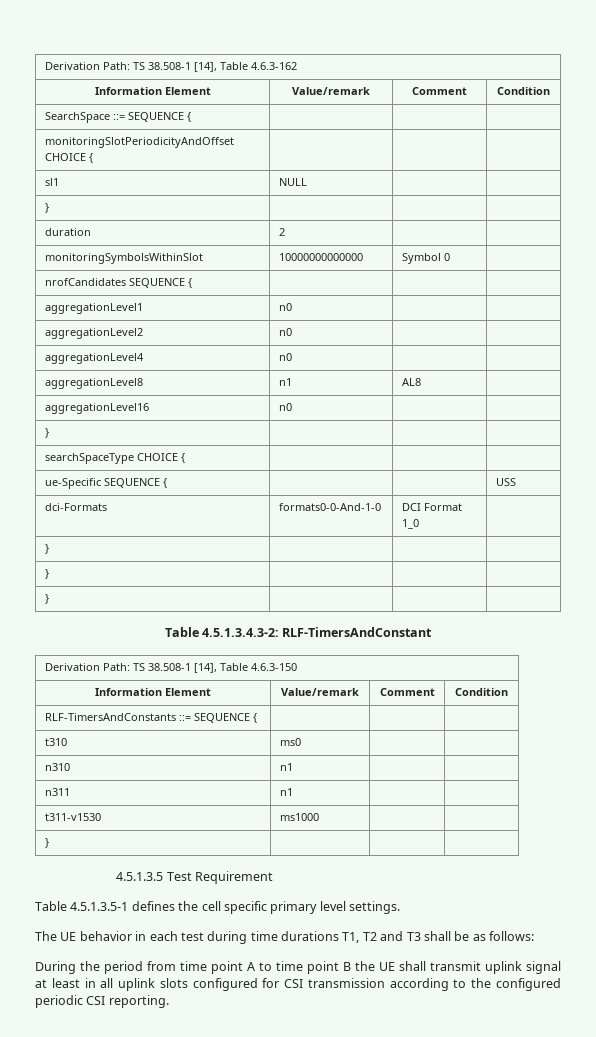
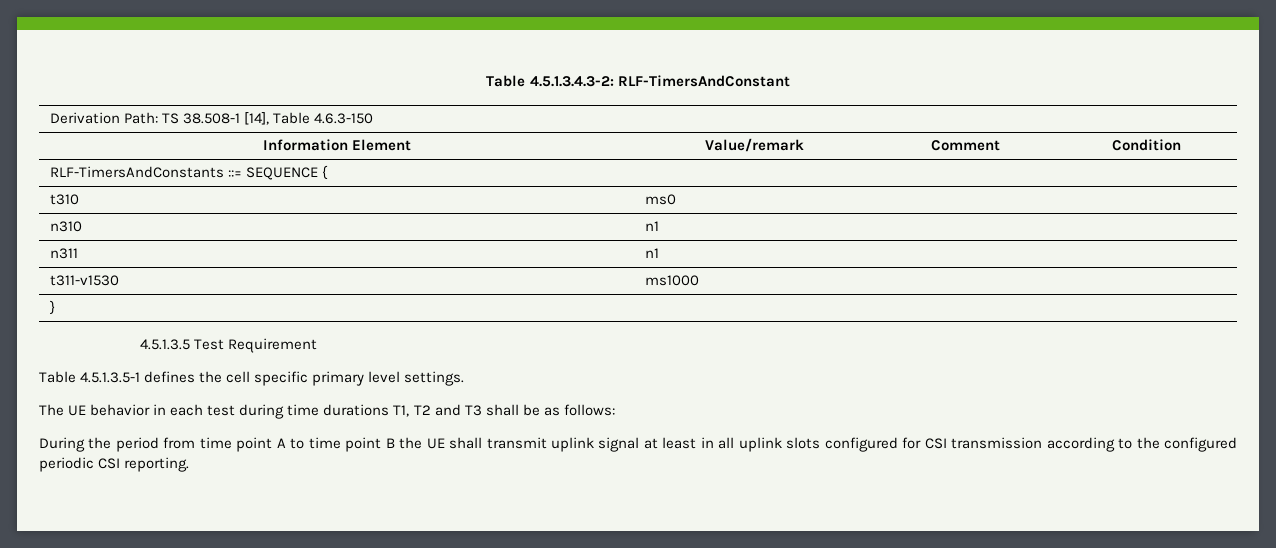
[44,62,297,72] [94,87,211,95] [292,87,370,95] [412,87,467,95] [497,87,550,95] [44,112,191,123] [44,137,234,148] [44,153,93,163] [44,178,59,186] [278,178,307,186] [44,203,49,213] [44,228,91,236] [278,228,285,236] [44,253,203,264] [278,253,363,261] [401,253,450,264] [44,278,192,288] [44,303,143,314] [278,303,292,311] [44,328,143,339] [278,328,292,336] [44,353,144,364] [278,353,292,361] [44,378,143,389] [278,378,292,386] [401,378,421,386] [44,403,149,414] [278,403,292,411] [44,428,49,438] [44,453,185,464] [44,478,167,489] [495,478,516,486] [44,503,107,511] [278,503,381,511] [401,503,462,511] [401,519,419,529] [44,544,49,554] [44,569,49,579] [44,594,49,604] Derivation Path: TS 38.508-1 [14], Table 4.6.3-162 // Information Element | Value/remark | Comment | Condition // SearchSpace ::= SEQUENCE { | | | // monitoringSlotPeriodicityAndOffset CHOICE { | | | // sl1 | NULL | | // } | | | // duration | 2 | | // monitoringSymbolsWithinSlot | 10000000000000 | Symbol 0 | // nrofCandidates SEQUENCE { | | | // aggregationLevel1 | n0 | | // aggregationLevel2 | n0 | | // aggregationLevel4 | n0 | | // aggregationLevel8 | n1 | AL8 | // aggregationLevel16 | n0 | | // } | | | // searchSpaceType CHOICE { | | | // ue-Specific SEQUENCE { | | | USS // dci-Formats | formats0-0-And-1-0 | DCI Format 1_0 | // } | | | // } | | | // } | | | // -> (486, 81) none

